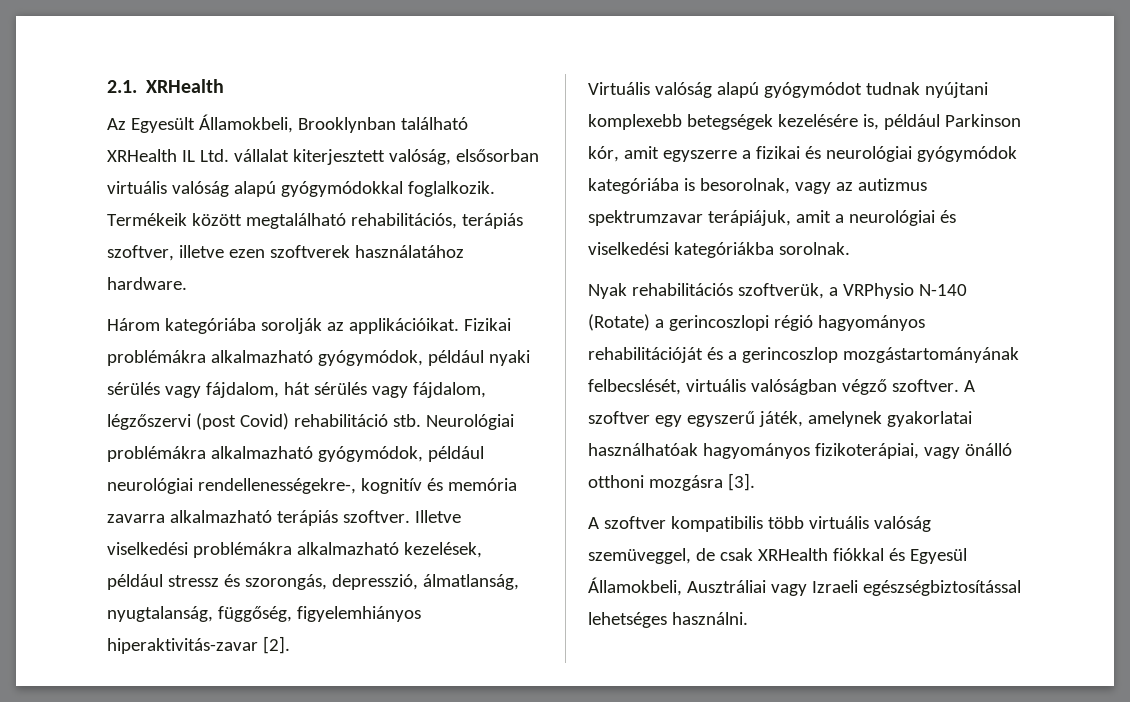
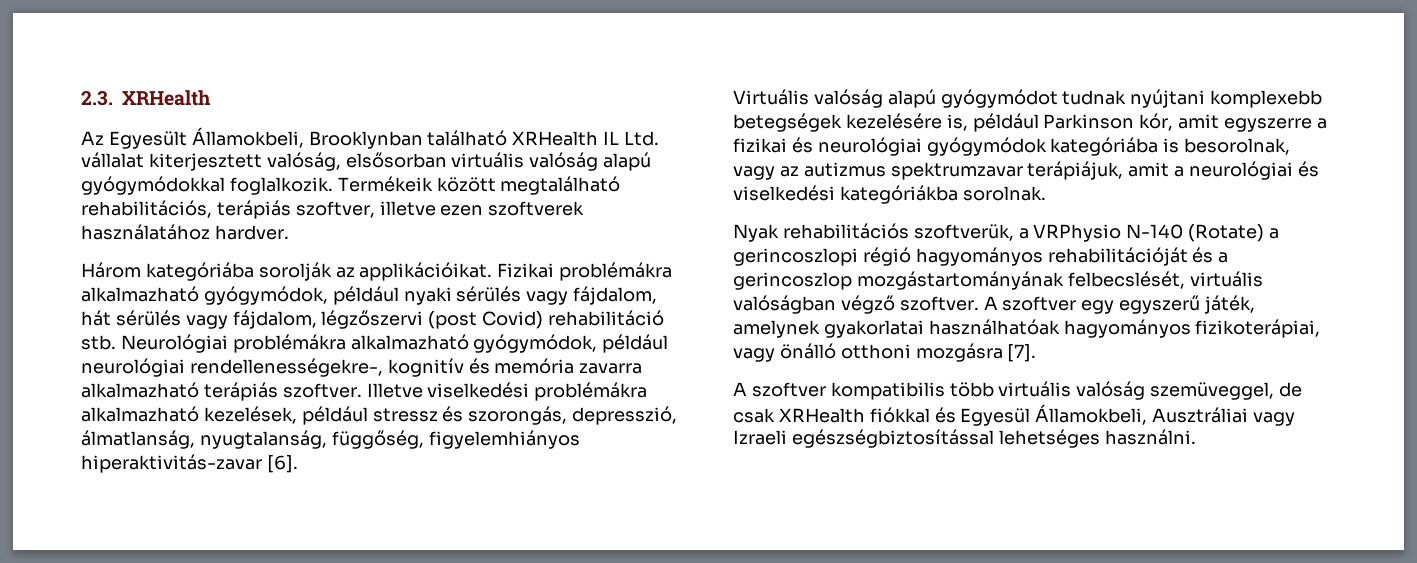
[107,80,137,93] 2.1. -> [81,90,113,106] 2.3.
[107,277,187,290] hardware. -> [214,225,289,240] hardver.
[262,636,290,654] [2]. -> [266,455,298,473] [6].
[727,473,755,491] [3]. -> [1007,344,1037,362] [7].

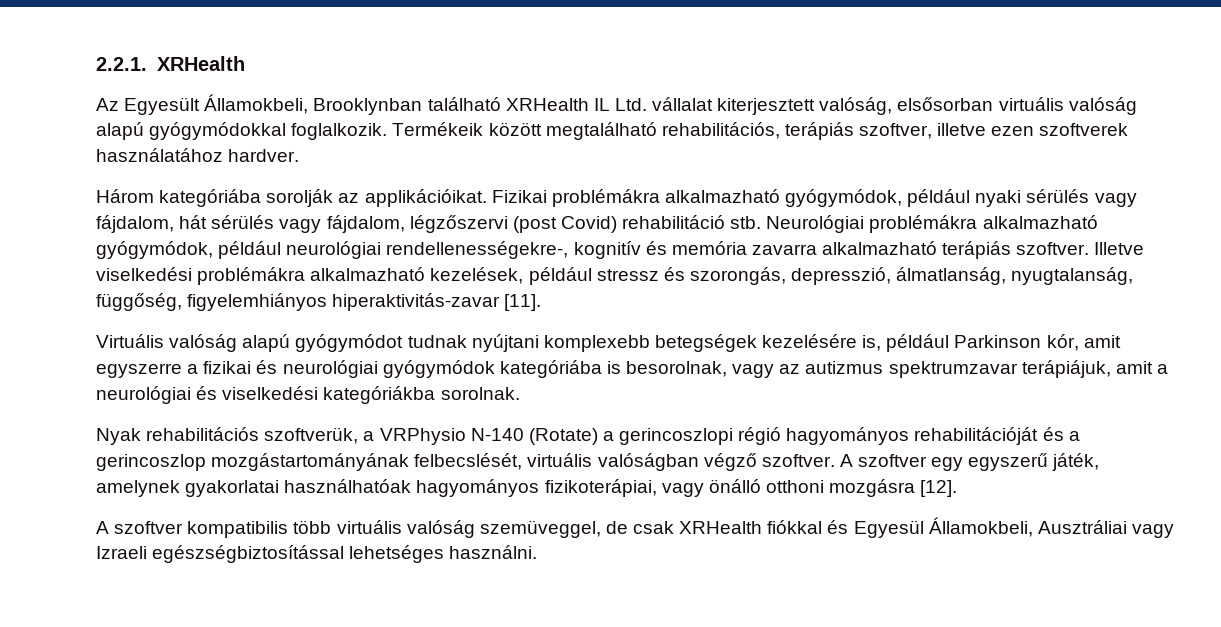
[81,90,113,106] 2.3. -> [96,57,147,71] 2.2.1.
[266,455,298,473] [6]. -> [504,294,542,311] [11].
[1007,344,1037,362] [7]. -> [920,480,958,497] [12].

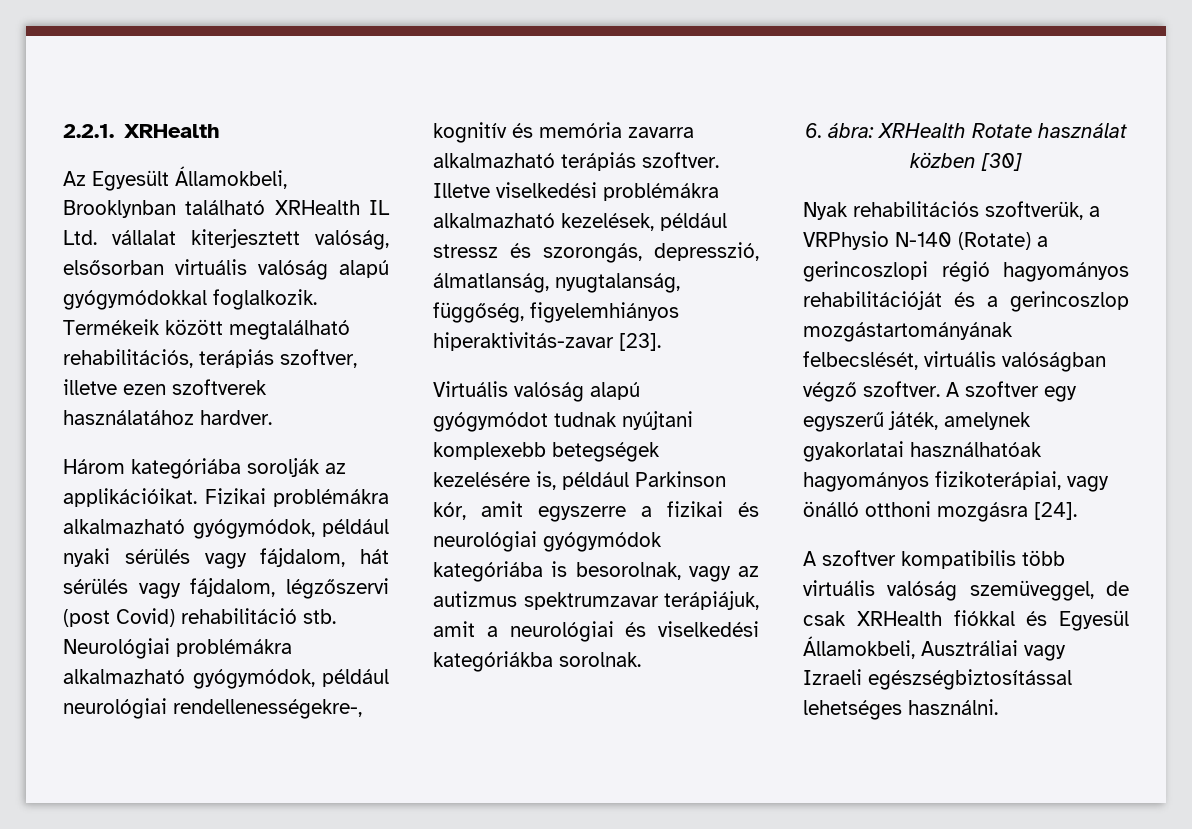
[504,294,542,311] [11]. -> [619,333,661,351] [23].
(520, 393) none -> [805,123,1127,138] [910,152,1022,171] // 6. ábra: XRHealth Rotate használat közben [30]
[920,480,958,497] [12]. -> [1034,502,1077,520] [24].

